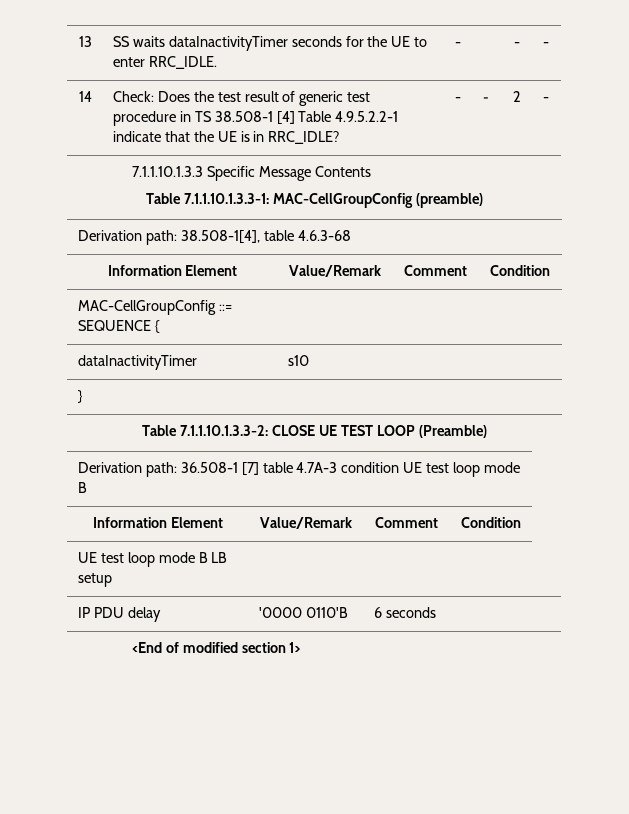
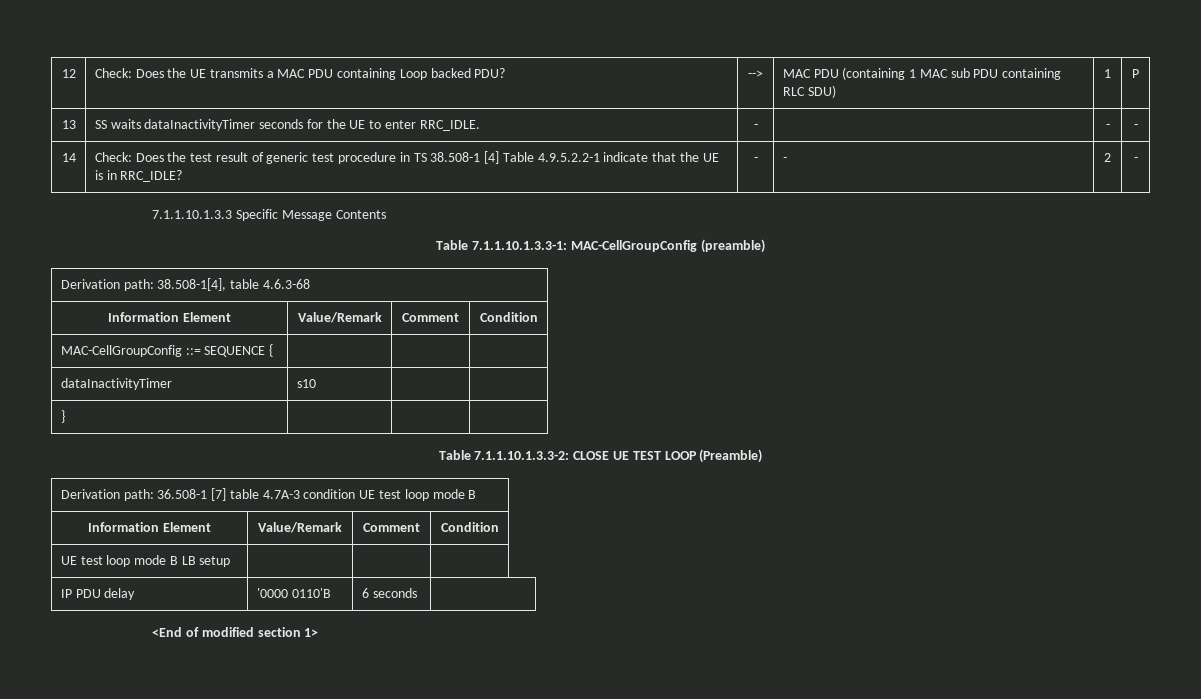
(78, 41) none -> [61,69,76,78] [94,68,506,80] [748,70,763,78] [782,67,1062,80] [782,85,836,98] [1104,69,1111,78] [1132,69,1139,78] 12 | Check: Does the UE transmits a MAC PDU containing Loop backed PDU? | --> | MAC PDU (containing 1 MAC sub PDU containing RLC SDU) | 1 | P //

